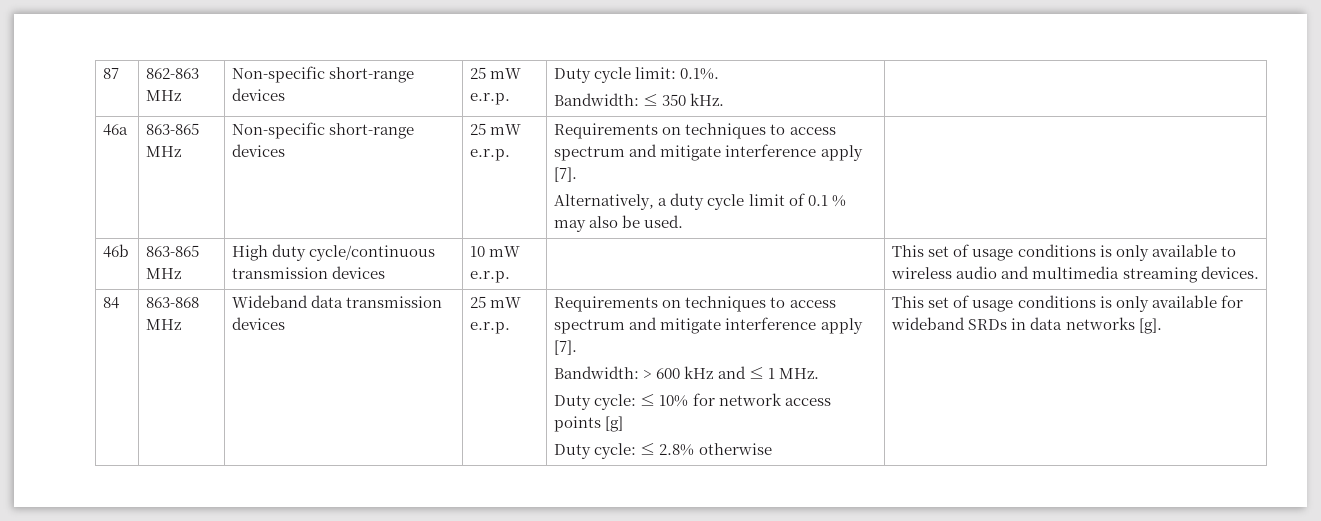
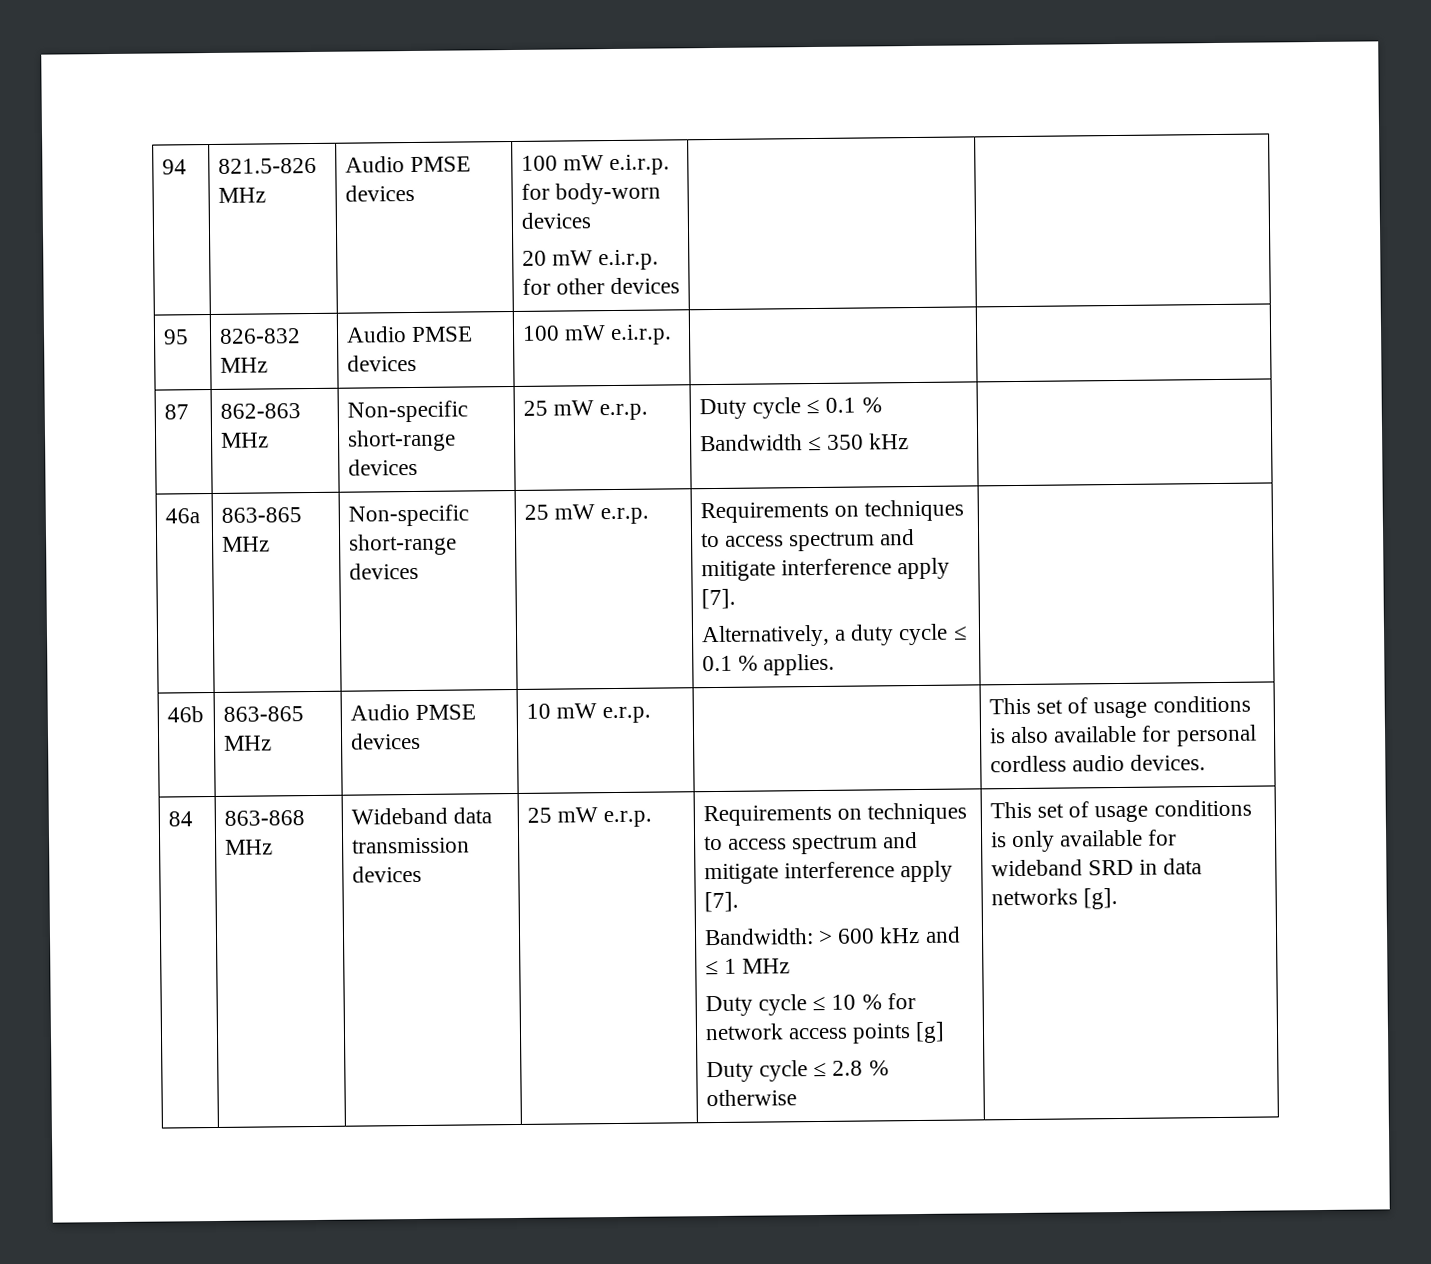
(103, 73) none -> [161,159,187,175] [217,157,317,174] [217,187,266,203] [344,156,471,173] [344,184,415,202] [520,154,671,176] [520,182,661,205] [520,212,591,229] [521,249,660,271] [521,277,681,295] [162,329,189,345] [218,328,301,344] [219,357,268,373] [345,326,473,343] [346,354,417,372] [521,324,673,346] 94 | 821.5-826 MHz | Audio PMSE devices | 100 mW e.i.r.p. for body-worn devices // 20 mW e.i.r.p. for other devices | | // 95 | 826-832 MHz | Audio PMSE devices | 100 mW e.i.r.p. | | //
[635,67,720,80] [554,93,640,106] limit: 0.1%. // Bandwidth: -> [806,397,882,415] [699,434,803,452] ≤ 0.1 % // Bandwidth
[690,93,725,106] kHz. -> [869,433,910,450] kHz
[748,193,846,207] [554,215,684,232] limit of 0.1 % may also be used. -> [952,625,968,641] [701,653,836,676] ≤ 0.1 % applies.
[232,244,436,261] [232,267,329,279] High duty cycle/continuous transmission -> [349,704,476,721] Audio PMSE
[1115,244,1236,261] [891,266,1198,283] only available to wireless audio and multimedia streaming -> [1009,724,1257,747] [989,754,1125,773] also available for personal cordless audio
[778,368,819,379] [554,394,689,410] MHz. // Duty cycle: ≤ 10% -> [742,958,791,974] [704,994,882,1017] MHz // Duty cycle ≤ 10 %
[594,443,695,459] cycle: ≤ 2.8% -> [758,1060,889,1082] cycle ≤ 2.8 %
[968,319,1008,330] SRDs -> [1087,859,1134,876] SRD

